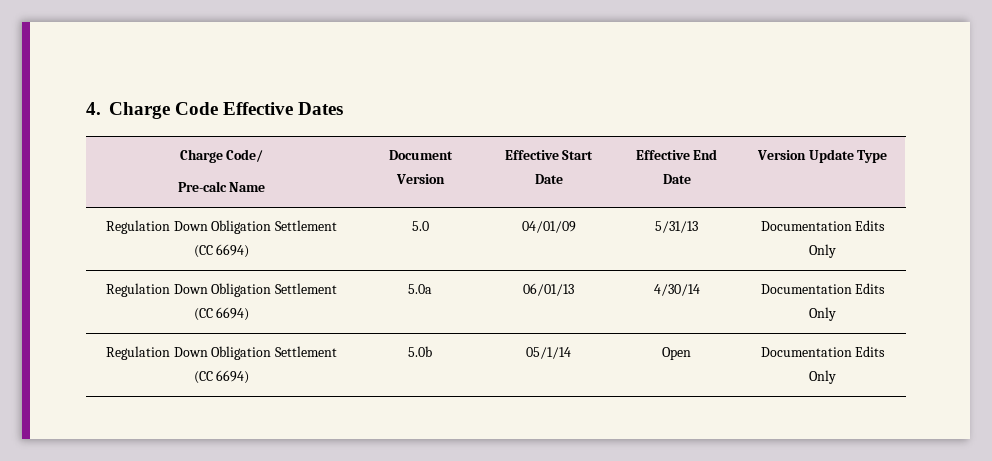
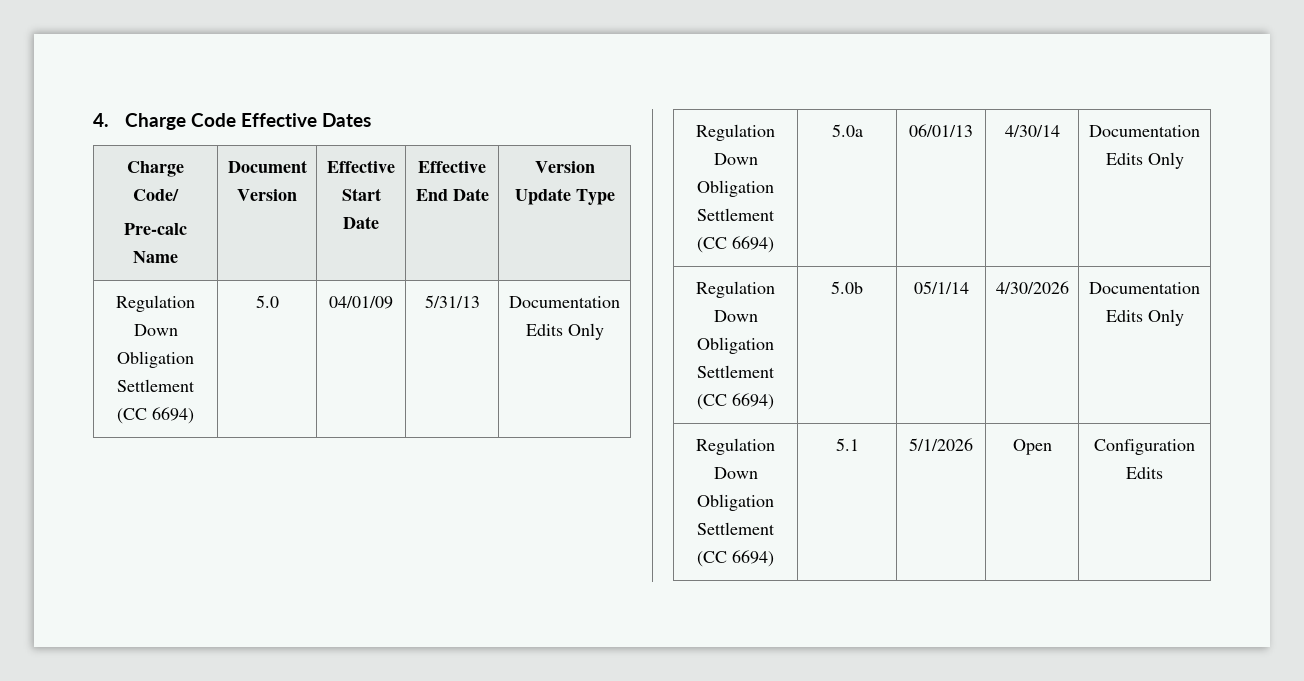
[661,347,691,360] [760,346,886,357] [808,370,836,384] Open | Documentation Edits Only -> [995,281,1069,294] [1089,282,1200,294] [1105,309,1184,326] [696,438,775,455] [713,467,758,479] [697,494,774,511] [697,522,775,535] [697,550,774,567] [835,438,859,451] [909,438,973,451] [1012,439,1052,455] [1094,439,1195,455] [1126,467,1163,479] 4/30/2026 | Documentation Edits Only // Regulation Down Obligation Settlement (CC 6694) | 5.1 | 5/1/2026 | Open | Configuration Edits

